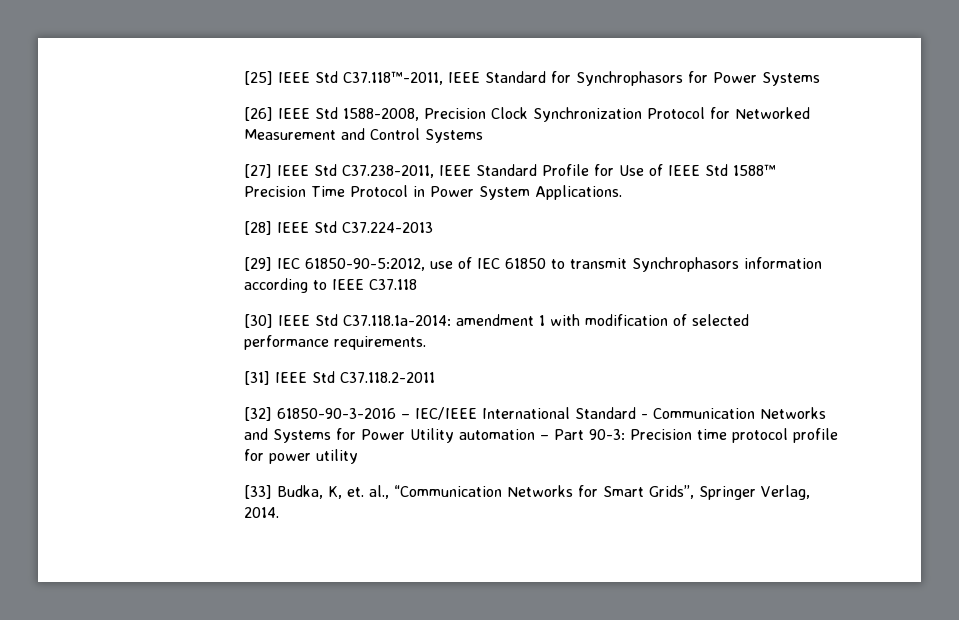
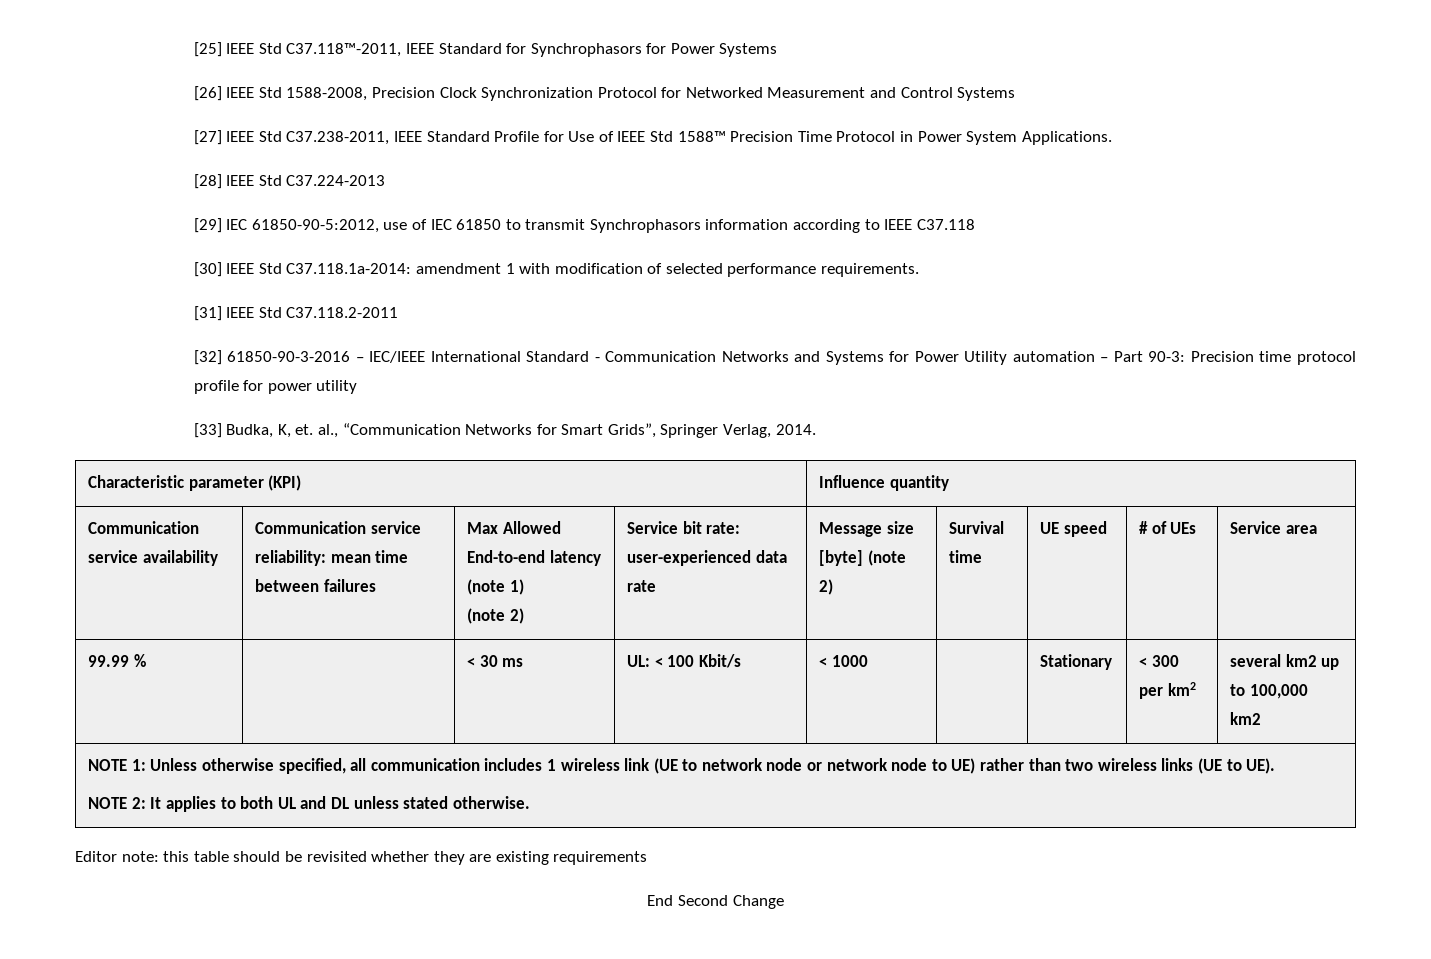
(279, 512) none -> [88,475,302,491] [819,475,949,491] [88,521,200,534] [88,550,218,566] [255,521,421,534] [255,550,409,566] [255,579,376,592] [467,521,561,534] [467,550,601,566] [467,579,524,595] [467,608,524,624] [627,521,741,534] [627,550,787,566] [627,580,657,592] [819,521,914,537] [819,550,906,566] [819,579,834,595] [949,521,1005,534] [949,550,983,563] [1040,521,1107,537] [1139,521,1197,534] [1230,521,1317,534] [88,654,146,667] [467,655,524,667] [627,654,741,668] [819,655,868,667] [1040,654,1113,670] [1139,655,1179,667] [1139,682,1196,699] [1230,654,1340,670] [1230,684,1308,699] [1230,712,1262,725] [88,758,1276,774] [88,796,530,812] [75,851,648,865] [647,895,784,909] // Characteristic parameter (KPI) | Influence quantity // Communication service availability | Communication service reliability: mean time between failures | Max Allowed End-to-end latency (note 1) // (note 2) | Service bit rate: user-experienced data rate | Message size [byte] (note 2) | Survival time | UE speed | # of UEs | Service area // 99.99 % | | < 30 ms | UL: < 100 Kbit/s | < 1000 | | Stationary | < 300 per km2 | several km2 up to 100,000 km2 // NOTE 1: Unless otherwise specified, all communication includes 1 wireless link (UE to network node or network node to UE) rather than two wireless links (UE to UE). // NOTE 2: It applies to both UL and DL unless stated otherwise. // Editor note: this table should be revisited whether they are existing requirements // End Second Change

